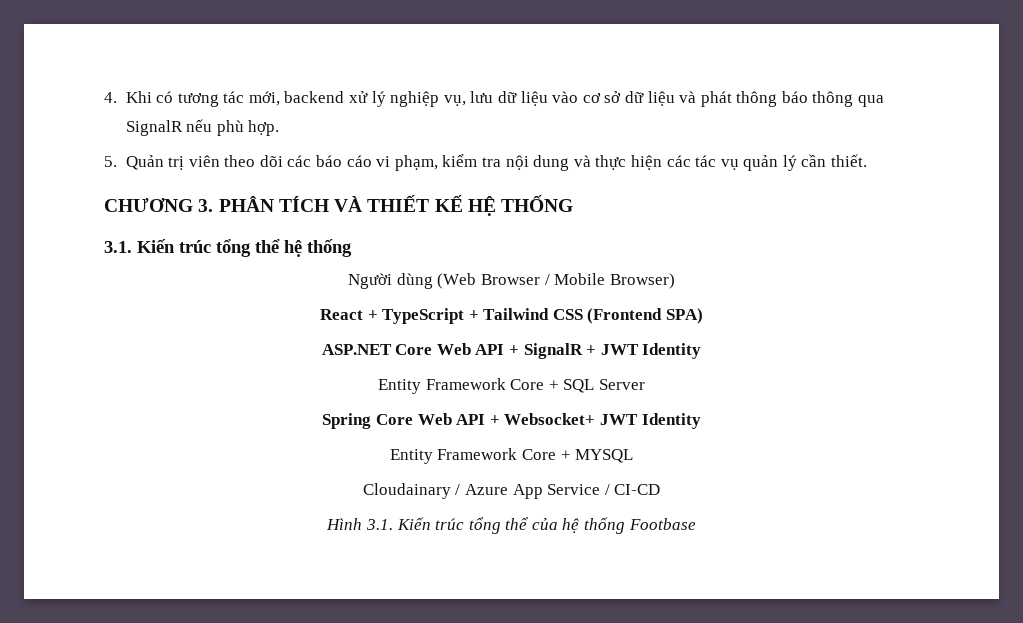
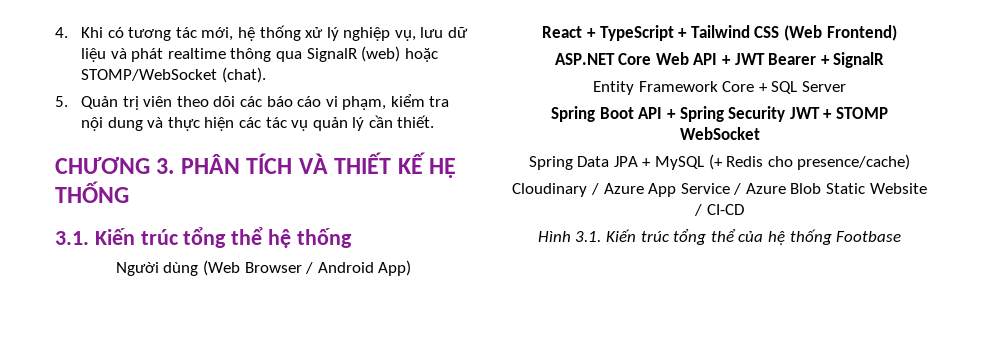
[284,91,345,103] backend -> [237,25,301,41] hệ thống
[552,91,885,107] [125,119,280,136] vào cơ sở dữ liệu và phát thông báo thông qua SignalR nếu phù hợp. -> [110,46,438,62] [80,67,266,83] và phát realtime thông qua SignalR (web) hoặc STOMP/WebSocket (chat).
[554,273,675,289] Mobile Browser) -> [317,260,412,276] Android App)
[587,308,704,324] (Frontend SPA) -> [783,25,897,41] (Web Frontend)
[523,343,702,359] SignalR + JWT Identity -> [734,52,885,68] JWT Bearer + SignalR
[376,413,701,429] [389,448,634,464] [362,483,451,499] Core Web API + Websocket+ JWT Identity // Entity Framework Core + MYSQL // Cloudainary -> [599,106,888,122] [679,127,760,140] [528,154,911,170] [512,183,588,197] Boot API + Spring Security JWT + STOMP WebSocket // Spring Data JPA + MySQL (+ Redis cho presence/cache) // Cloudinary
(610, 489) none -> [745,183,927,194] [694,204,703,216] Azure Blob Static Website /

